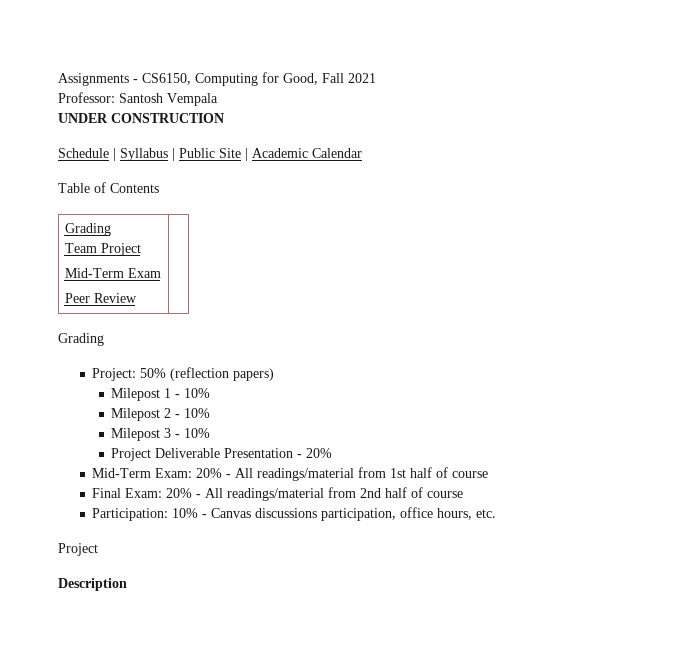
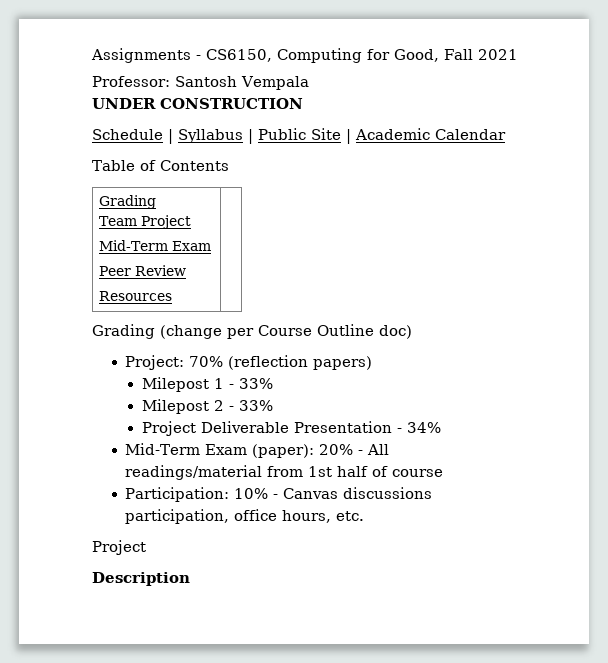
[58,333,104,346] | // Grading -> [99,291,173,301] [92,324,412,339] // Resources | // Grading (change per Course Outline doc)
[140,368,167,378] 50% -> [189,356,224,367] 70%
[184,388,211,398] 10% -> [238,378,273,389] 33%
[184,408,211,418] [111,428,211,441] 10% // Milepost 3 - 10% -> [238,400,273,411] 33%
[306,448,333,458] [92,468,193,478] 20% // Mid-Term Exam: -> [406,422,441,433] [125,443,315,458] 34% // Mid-Term Exam (paper):
[92,487,464,501] // Final Exam: 20% - All readings/material from 2nd half of course -> (444, 473) none

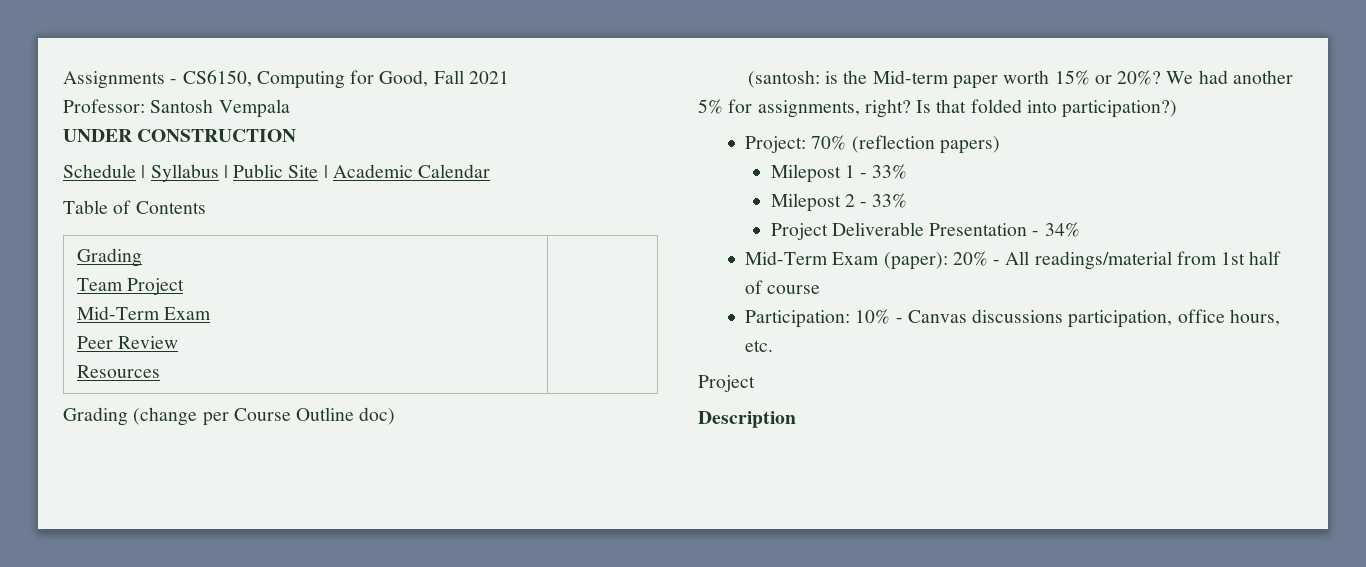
(412, 332) none -> [747,70,1293,89] [698,99,1178,118] // (santosh: is the Mid-term paper worth 15% or 20%? We had another 5% for assignments, right? Is that folded into participation?)

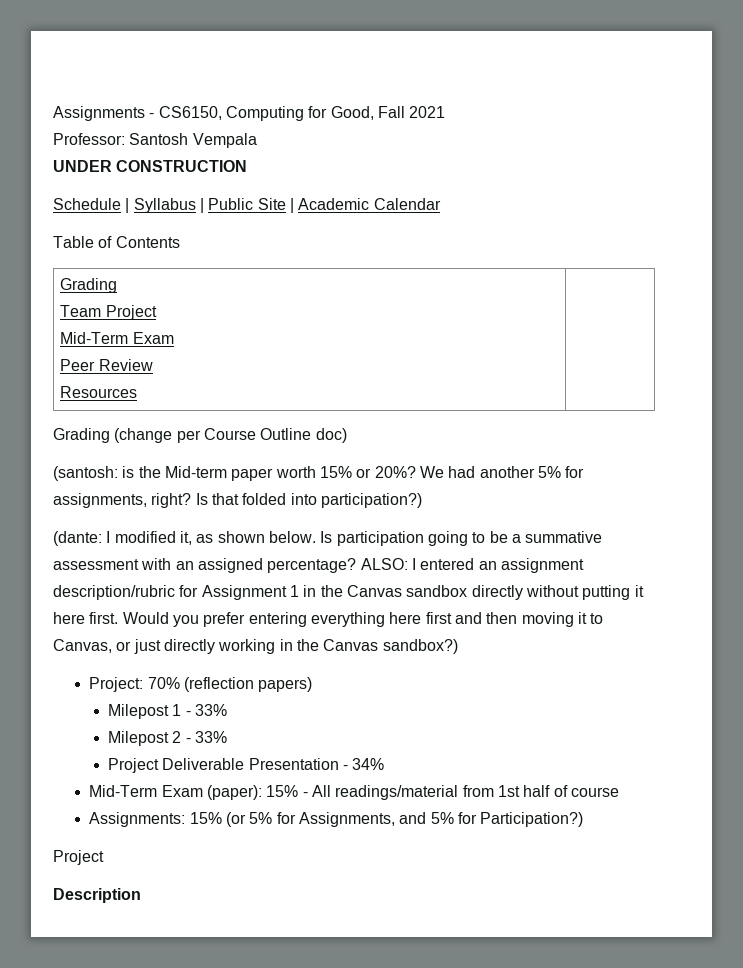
(1178, 109) none -> [53,531,603,546] [53,558,584,573] [53,585,644,600] [53,612,604,627] [53,639,458,654] // (dante: I modified it, as shown below. Is participation going to be a summative assessment with an assigned percentage? ALSO: I entered an assignment description/rubric for Assignment 1 in the Canvas sandbox directly without putting it here first. Would you prefer entering everything here first and then moving it to Canvas, or just directly working in the Canvas sandbox?)
[952,251,988,266] 20% -> [266,785,299,797] 15%
[745,309,1280,328] [745,340,774,352] Participation: 10% - Canvas discussions participation, office hours, etc. -> [89,812,584,827] Assignments: 15% (or 5% for Assignments, and 5% for Participation?)

